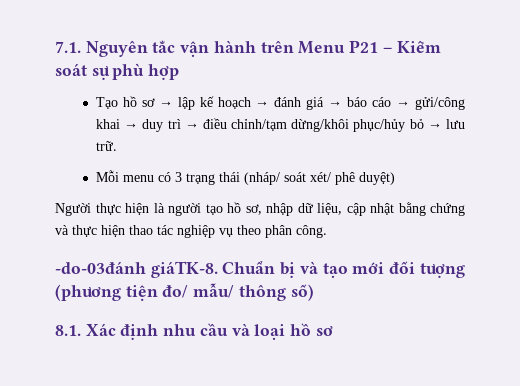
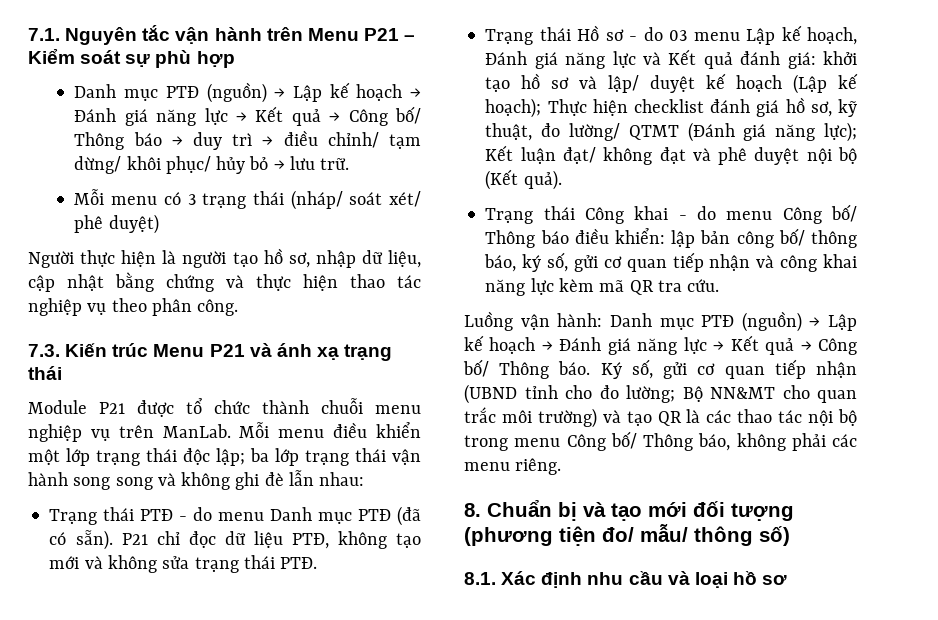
[95,96,465,110] [95,119,120,129] Tạo hồ sơ → lập kế hoạch → đánh giá → báo cáo → gửi/công khai -> [74,82,421,103] [74,106,421,126] [74,132,162,150] Danh mục PTĐ (nguồn) → Lập kế hoạch → Đánh giá năng lực → Kết quả → Công bố/ Thông báo
[231,119,406,132] chỉnh/tạm dừng/khôi phục/hủy -> [327,132,421,149] [74,156,246,174] chỉnh/ tạm dừng/ khôi phục/ hủy
[55,261,218,278] -do-03đánh giáTK-8. -> [28,343,393,361] [28,366,62,380] [28,398,421,417] [28,422,421,442] [28,448,421,466] [28,470,365,490] [49,506,421,526] [49,530,422,550] [49,555,318,573] [485,25,857,45] [485,49,857,69] [485,73,858,94] [485,97,858,118] [485,122,857,142] [485,145,857,165] [485,169,562,190] [485,204,857,224] [485,228,857,248] [484,252,858,272] [485,278,720,296] [464,311,857,332] [464,335,857,355] [463,359,857,379] [464,384,857,404] [464,407,858,428] [464,431,857,451] [464,458,562,475] [464,503,481,517] 7.3. Kiến trúc Menu P21 và ánh xạ trạng thái // Module P21 được tổ chức thành chuỗi menu nghiệp vụ trên ManLab. Mỗi menu điều khiển một lớp trạng thái độc lập; ba lớp trạng thái vận hành song song và không ghi đè lẫn nhau: // Trạng thái PTĐ - do menu Danh mục PTĐ (đã có sẵn). P21 chỉ đọc dữ liệu PTĐ, không tạo mới và không sửa trạng thái PTĐ. // Trạng thái Hồ sơ - do 03 menu Lập kế hoạch, Đánh giá năng lực và Kết quả đánh giá: khởi tạo hồ sơ và lập/ duyệt kế hoạch (Lập kế hoạch); Thực hiện checklist đánh giá hồ sơ, kỹ thuật, đo lường/ QTMT (Đánh giá năng lực); Kết luận đạt/ không đạt và phê duyệt nội bộ (Kết quả). // Trạng thái Công khai - do menu Công bố/ Thông báo điều khiển: lập bản công bố/ thông báo, ký số, gửi cơ quan tiếp nhận và công khai năng lực kèm mã QR tra cứu. // Luồng vận hành: Danh mục PTĐ (nguồn) → Lập kế hoạch → Đánh giá năng lực → Kết quả → Công bố/ Thông báo. Ký số, gửi cơ quan tiếp nhận (UBND tỉnh cho đo lường; Bộ NN&MT cho quan trắc môi trường) và tạo QR là các thao tác nội bộ trong menu Công bố/ Thông báo, không phải các menu riêng. // 8.

